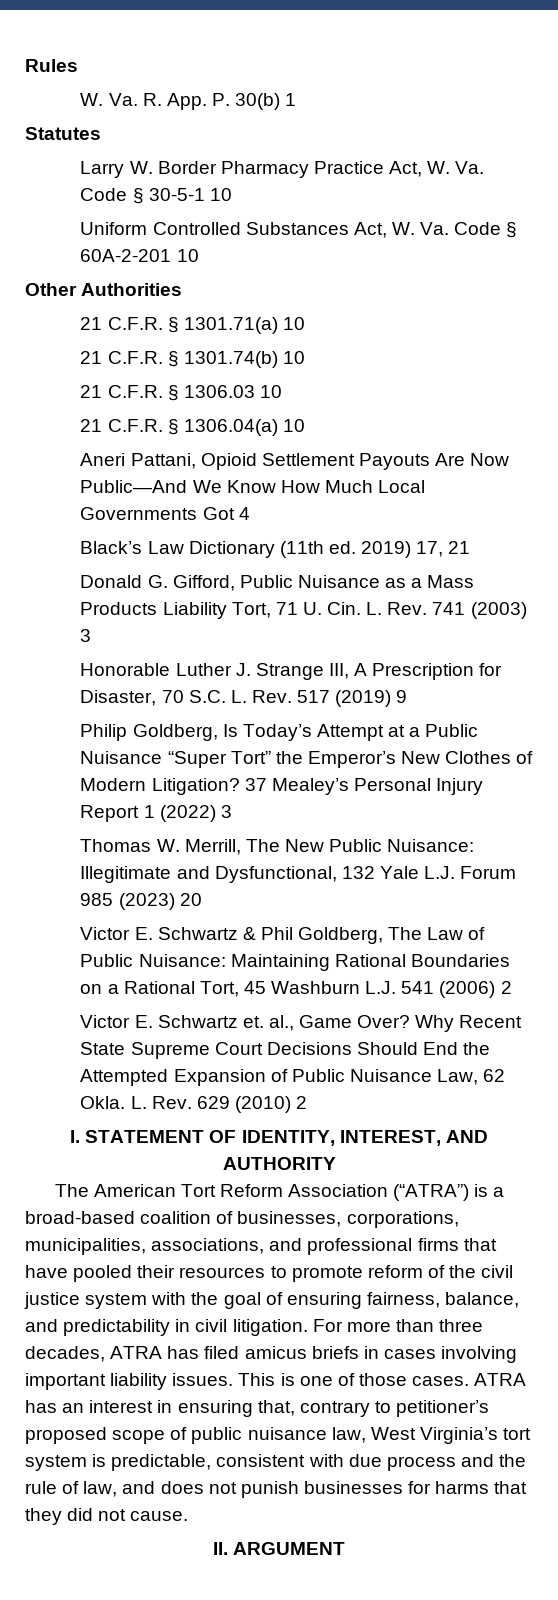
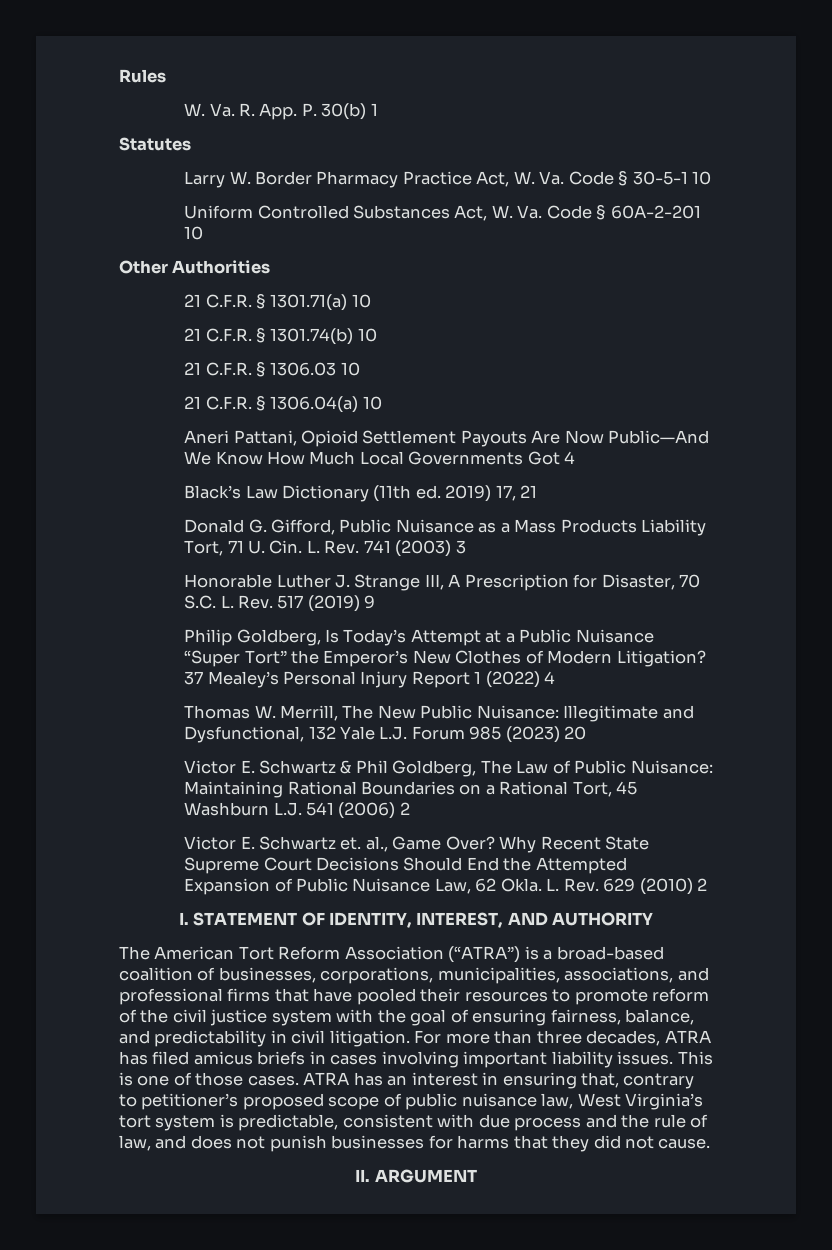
[220,805,232,818] 3 -> [544,671,556,684] 4

